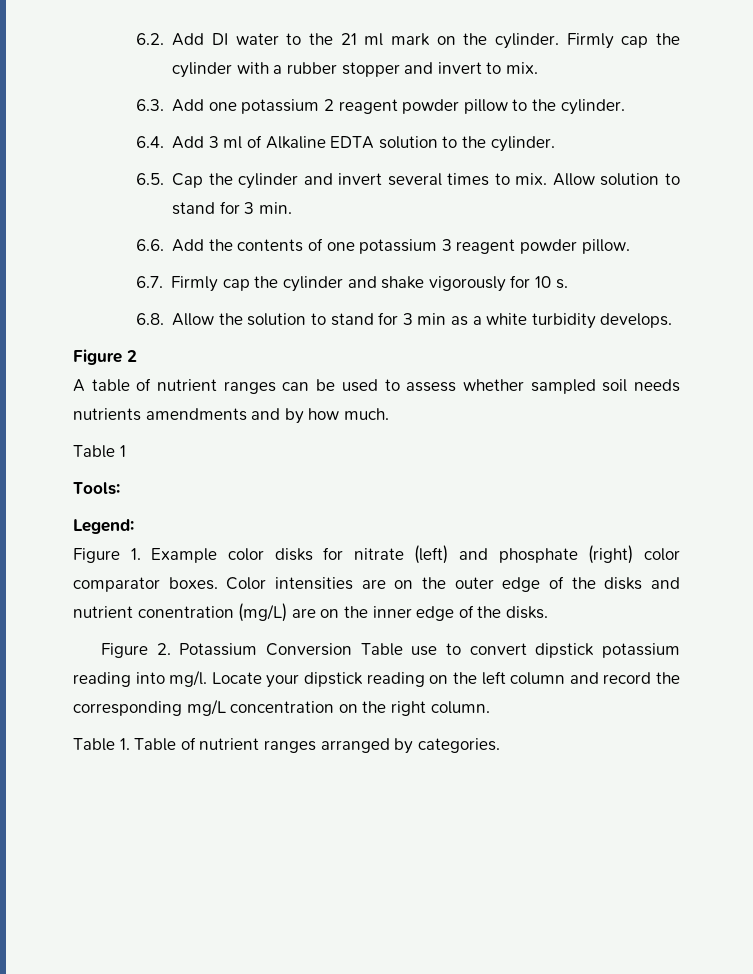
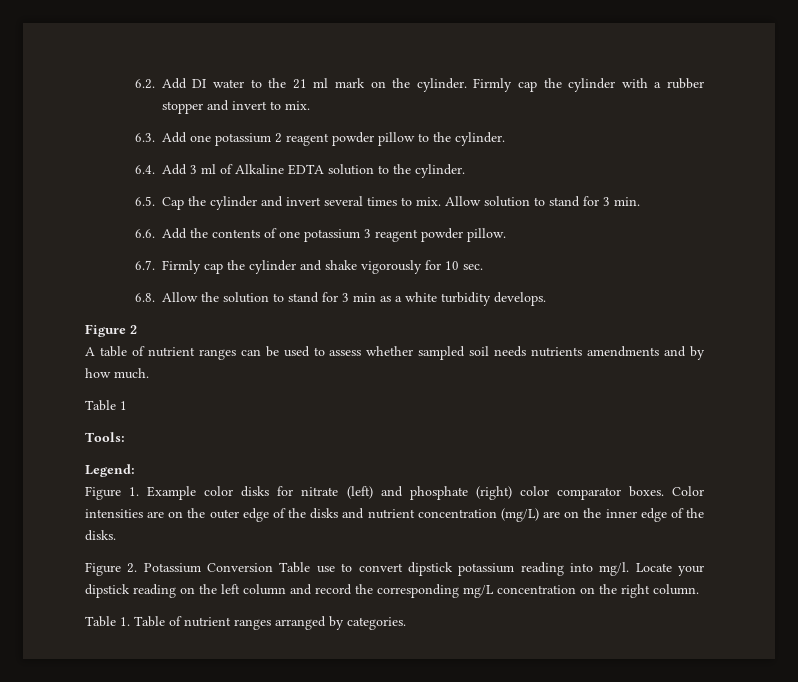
[555,279,568,289] s. -> [462,264,483,270] sec.
[137,606,234,618] conentration -> [417,509,497,518] concentration

